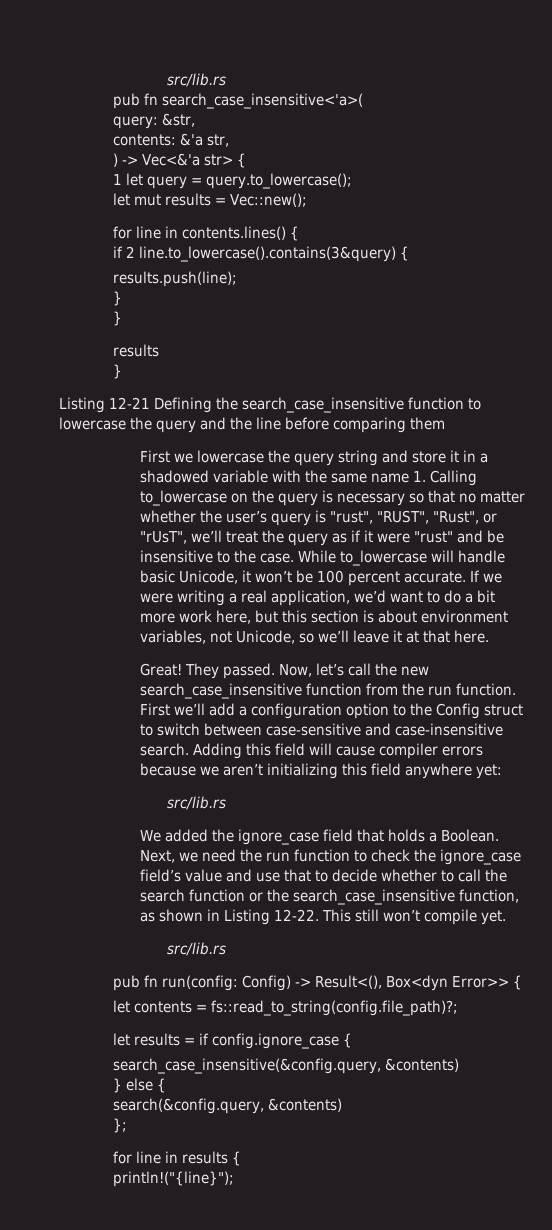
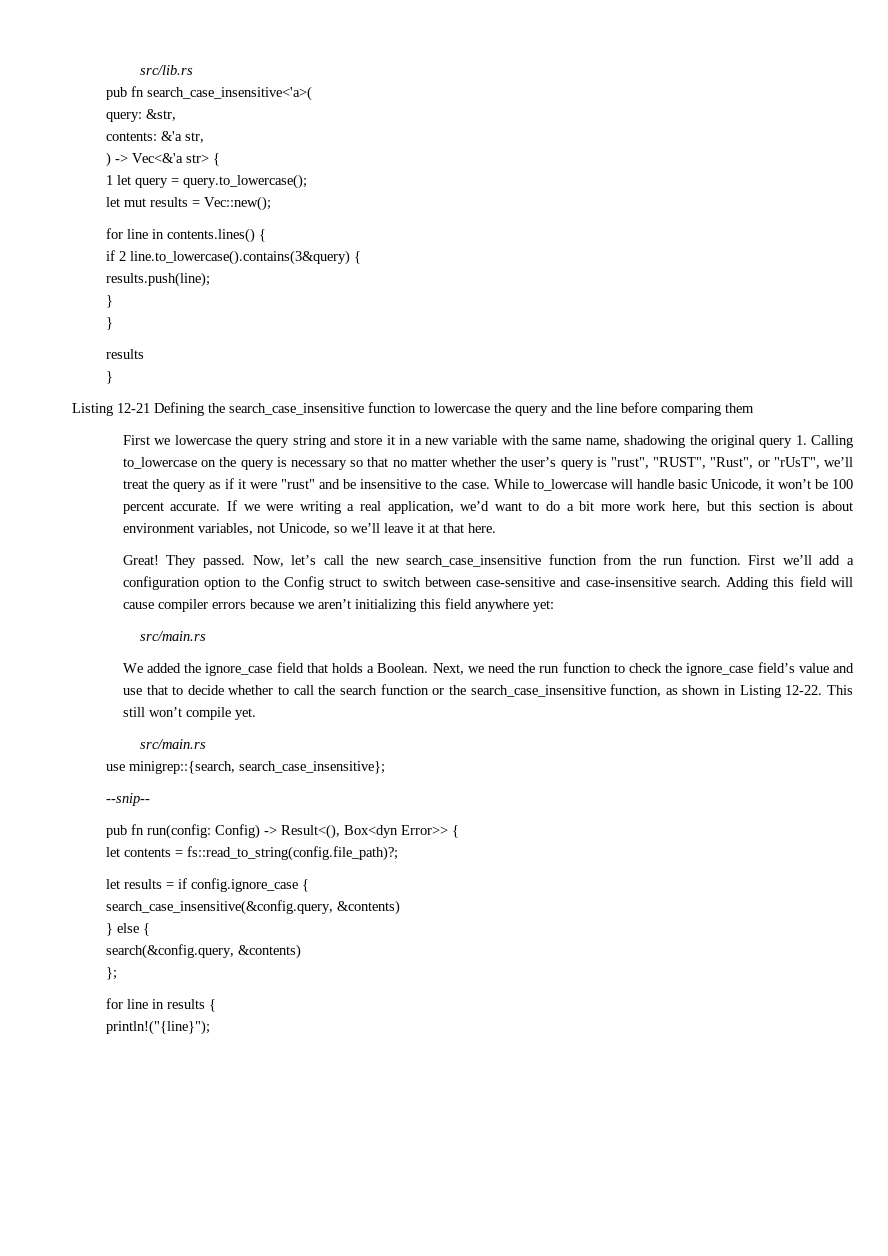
[140,470,210,483] shadowed -> [424,438,449,445] new
[371,473,410,483] name -> [585,435,793,448] name, shadowing the original query
[167,796,227,810] src/lib.rs -> [139,631,206,641] src/main.rs
[167,942,227,956] src/lib.rs -> [139,739,206,749] [105,761,385,774] [105,793,150,806] src/main.rs // use minigrep::{search, search_case_insensitive}; // --snip--

